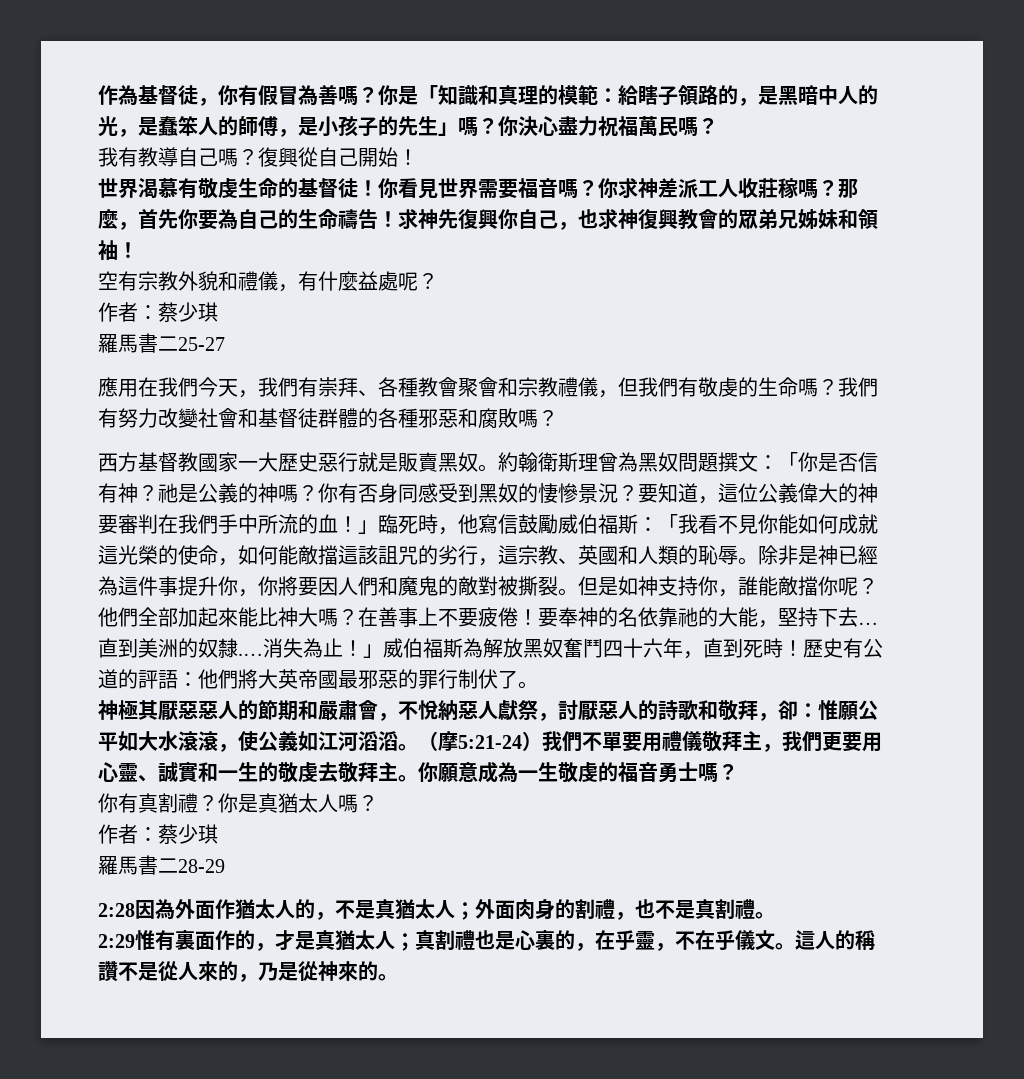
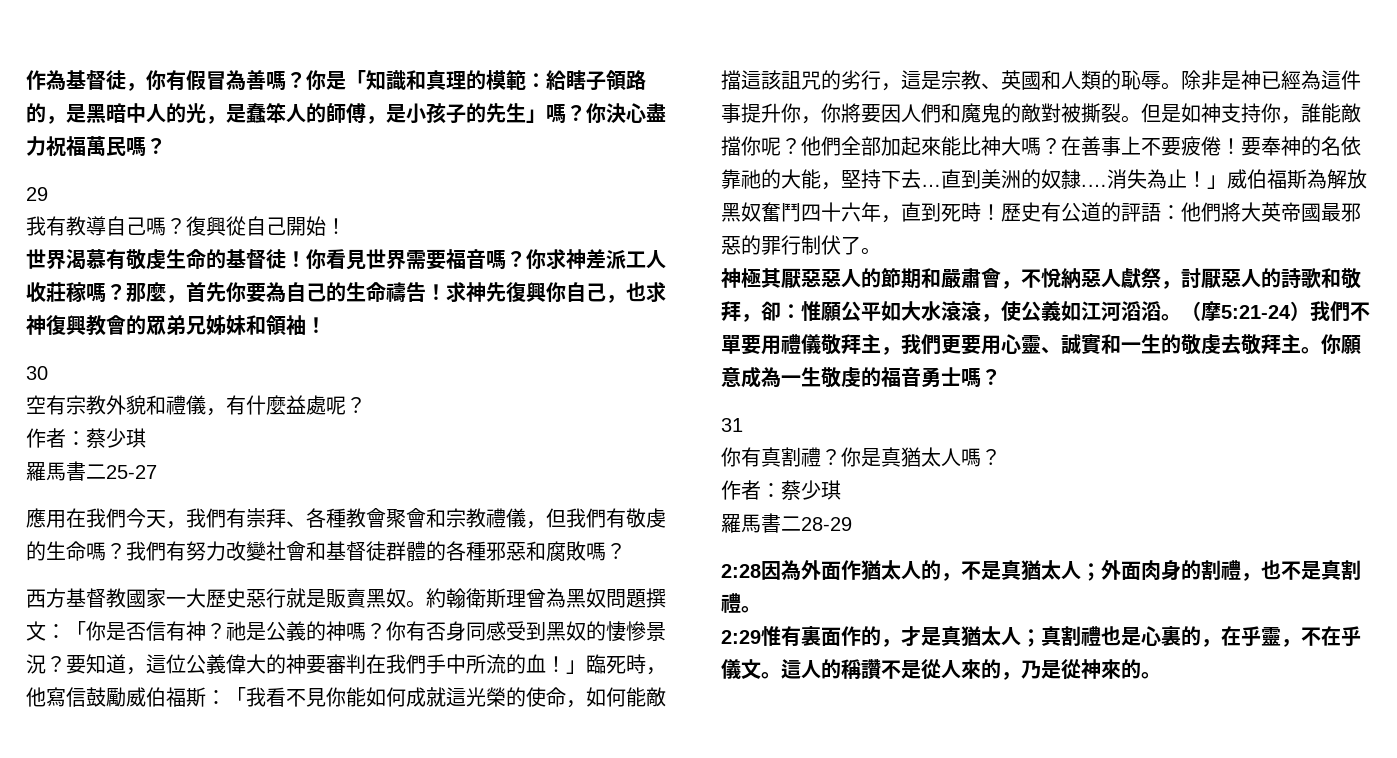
(718, 126) none -> [26,187,48,201] // 29
(138, 250) none -> [26,366,48,380] // 30
(518, 555) none -> [921,71,941,90] 是
(738, 772) none -> [721,418,743,432] // 31

